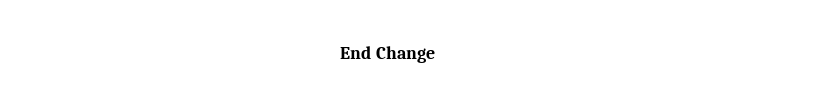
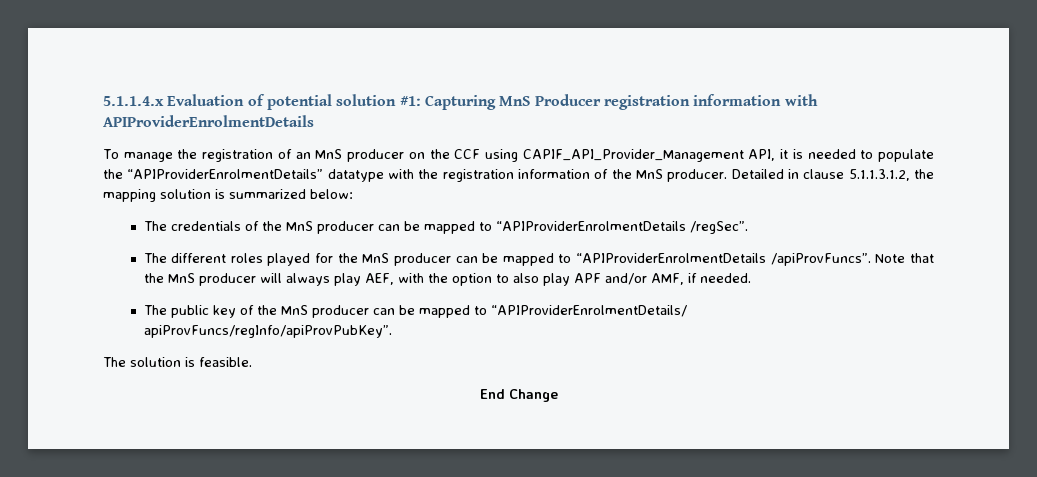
(340, 52) none -> [103,94,818,110] [103,115,314,127] [103,149,935,162] [103,169,935,182] [103,189,353,202] [143,221,748,234] [143,253,935,266] [143,273,751,286] [143,305,687,318] [143,325,392,338] [103,357,252,367] 5.1.1.4.x Evaluation of potential solution #1: Capturing MnS Producer registration information with APIProviderEnrolmentDetails // To manage the registration of an MnS producer on the CCF using CAPIF_API_Provider_Management API, it is needed to populate the “APIProviderEnrolmentDetails” datatype with the registration information of the MnS producer. Detailed in clause 5.1.1.3.1.2, the mapping solution is summarized below: // The credentials of the MnS producer can be mapped to “APIProviderEnrolmentDetails /regSec”. // The different roles played for the MnS producer can be mapped to “APIProviderEnrolmentDetails /apiProvFuncs”. Note that the MnS producer will always play AEF, with the option to also play APF and/or AMF, if needed. // The public key of the MnS producer can be mapped to “APIProviderEnrolmentDetails/ apiProvFuncs/regInfo/apiProvPubKey”. // The solution is feasible. //

